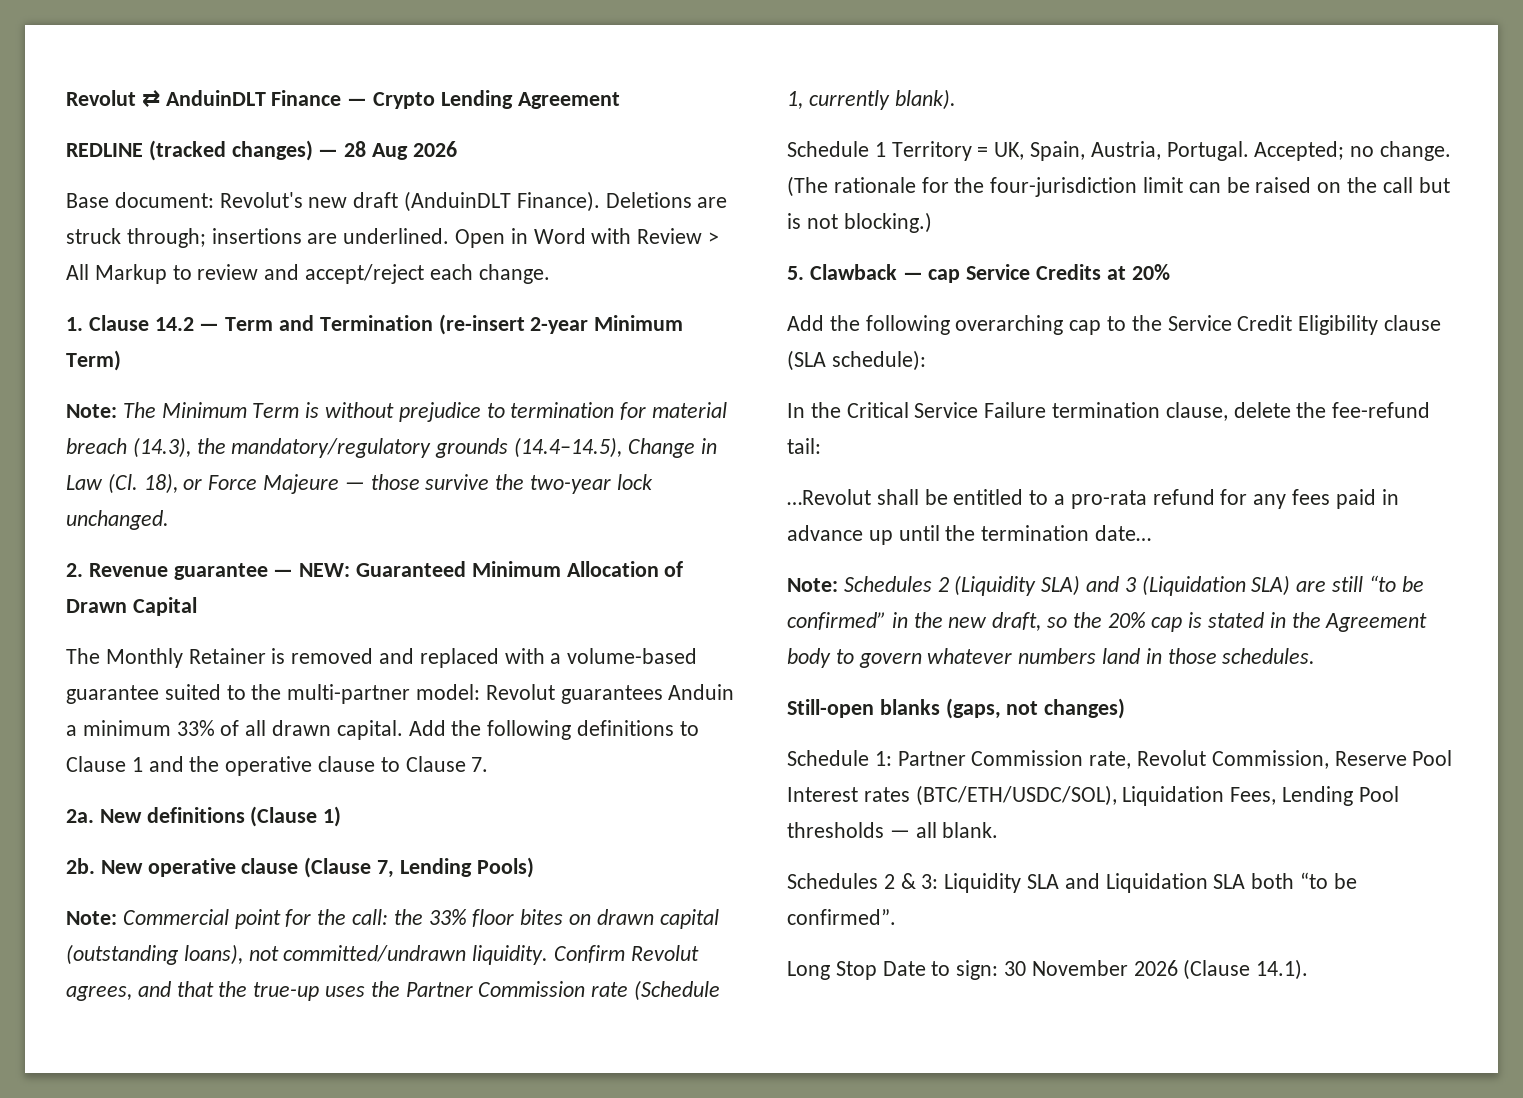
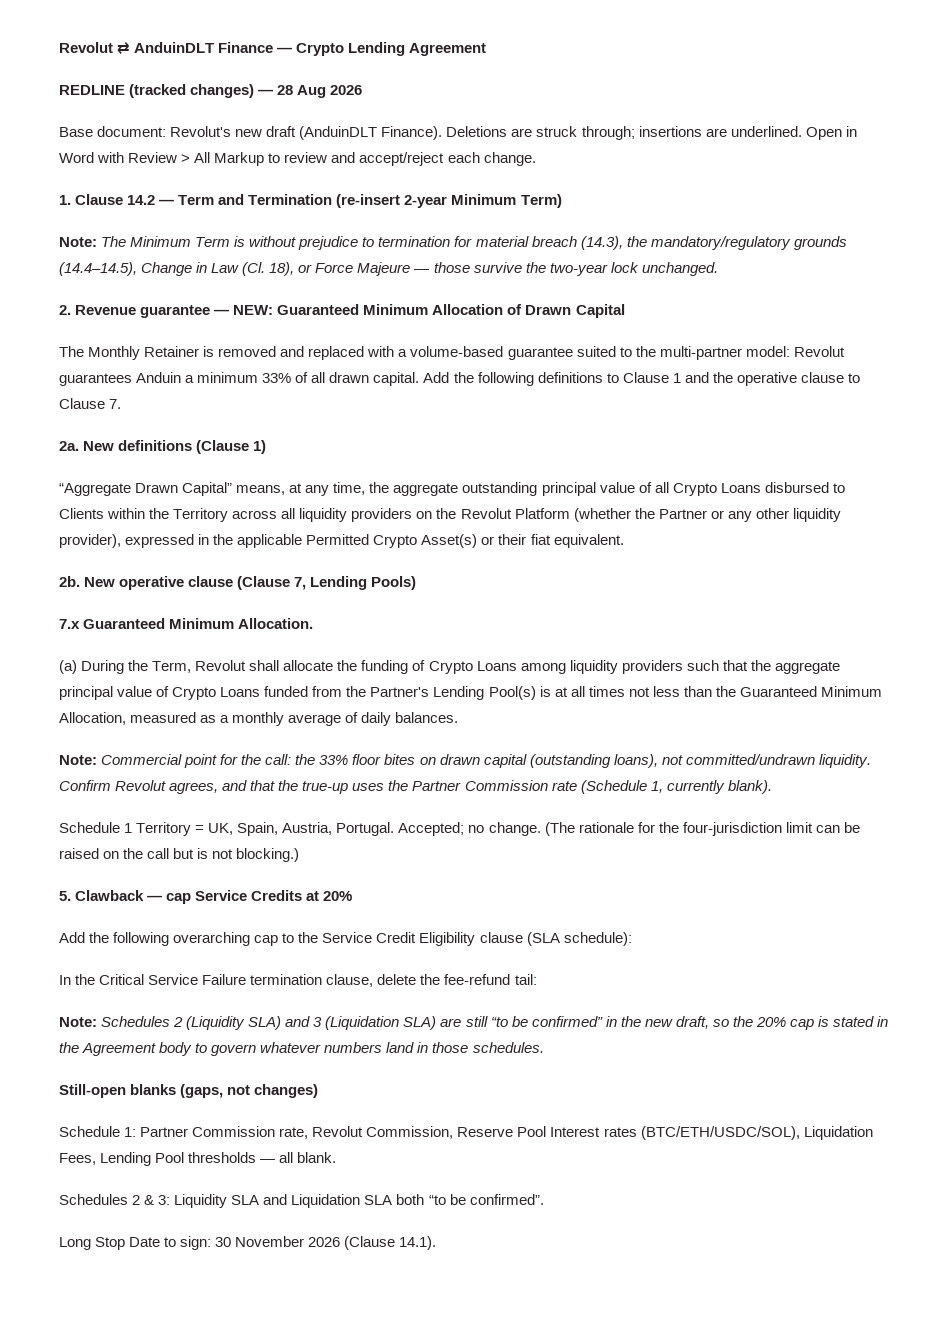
(342, 816) none -> [59,482,845,496] [59,508,841,522] [59,534,624,548] // “Aggregate Drawn Capital” means, at any time, the aggregate outstanding principal value of all Crypto Loans disbursed to Clients within the Territory across all liquidity providers on the Revolut Platform (whether the Partner or any other liquidity provider), expressed in the applicable Permitted Crypto Asset(s) or their fiat equivalent.
(534, 867) none -> [59,618,314,629] [59,660,840,674] [59,686,882,700] [59,712,459,726] // 7.x Guaranteed Minimum Allocation. // (a) During the Term, Revolut shall allocate the funding of Crypto Loans among liquidity providers such that the aggregate principal value of Crypto Loans funded from the Partner's Lending Pool(s) is at all times not less than the Guaranteed Minimum Allocation, measured as a monthly average of daily balances.
[787,489,1399,509] [787,525,1152,545] // …Revolut shall be entitled to a pro-rata refund for any fees paid in advance up until the termination date… -> (537, 979) none

